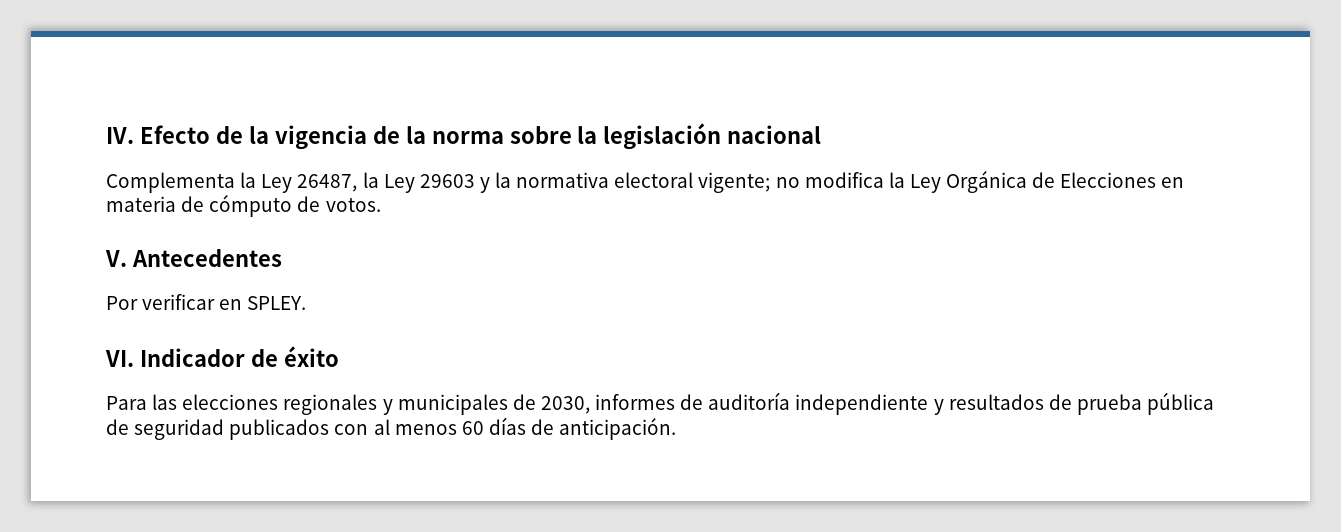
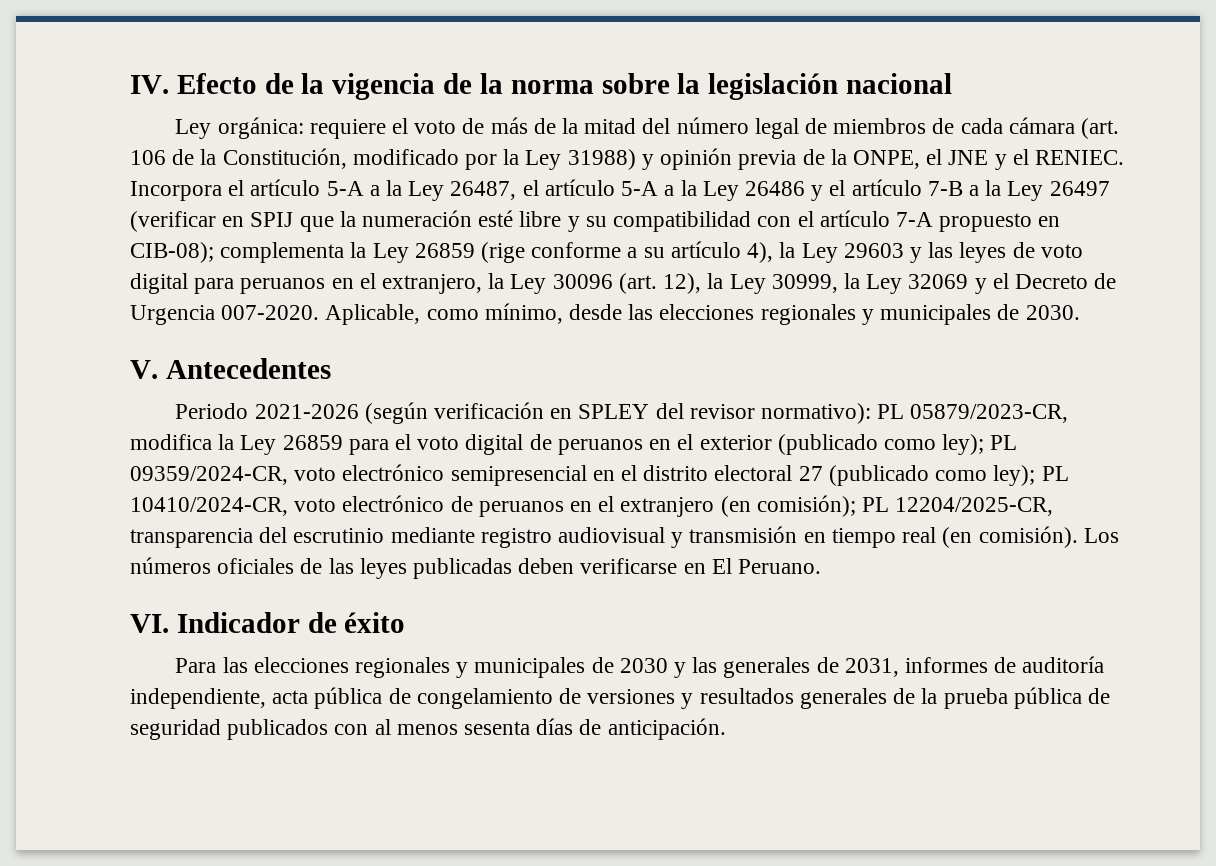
[106,171,1185,193] [106,195,381,217] [105,249,282,267] [106,294,307,310] Complementa la Ley 26487, la Ley 29603 y la normativa electoral vigente; no modifica la Ley Orgánica de Elecciones en materia de cómputo de votos. // V. Antecedentes // Por verificar en SPLEY. -> [175,117,1120,139] [130,148,1124,170] [130,179,1110,201] [130,210,1061,232] [130,241,1083,263] [130,273,1117,294] [130,303,1080,325] [130,358,331,379] [175,402,1069,424] [130,434,1018,455] [130,464,1069,486] [130,495,1054,517] [130,526,1119,548] [130,557,822,579] Ley orgánica: requiere el voto de más de la mitad del número legal de miembros de cada cámara (art. 106 de la Constitución, modificado por la Ley 31988) y opinión previa de la ONPE, el JNE y el RENIEC. Incorpora el artículo 5-A a la Ley 26487, el artículo 5-A a la Ley 26486 y el artículo 7-B a la Ley 26497 (verificar en SPIJ que la numeración esté libre y su compatibilidad con el artículo 7-A propuesto en CIB-08); complementa la Ley 26859 (rige conforme a su artículo 4), la Ley 29603 y las leyes de voto digital para peruanos en el extranjero, la Ley 30096 (art. 12), la Ley 30999, la Ley 32069 y el Decreto de Urgencia 007-2020. Aplicable, como mínimo, desde las elecciones regionales y municipales de 2030. // V. Antecedentes // Periodo 2021-2026 (según verificación en SPLEY del revisor normativo): PL 05879/2023-CR, modifica la Ley 26859 para el voto digital de peruanos en el exterior (publicado como ley); PL 09359/2024-CR, voto electrónico semipresencial en el distrito electoral 27 (publicado como ley); PL 10410/2024-CR, voto electrónico de peruanos en el extranjero (en comisión); PL 12204/2025-CR, transparencia del escrutinio mediante registro audiovisual y transmisión en tiempo real (en comisión). Los números oficiales de las leyes publicadas deben verificarse en El Peruano.
[540,392,1072,415] 2030, informes de auditoría independiente y resultados de -> [619,656,1105,678] [130,687,938,709] 2030 y las generales de 2031, informes de auditoría independiente, acta pública de congelamiento de versiones y resultados generales de la
[461,421,484,435] 60 -> [464,721,531,735] sesenta

